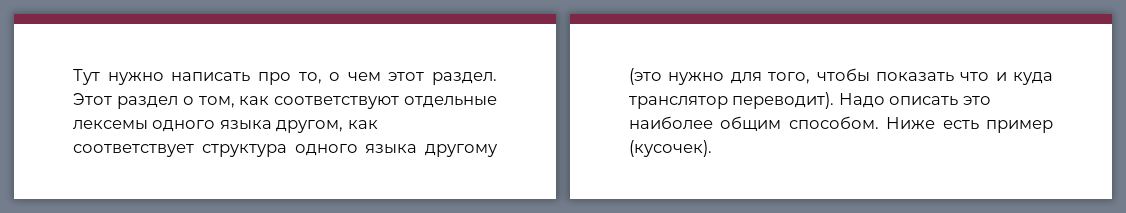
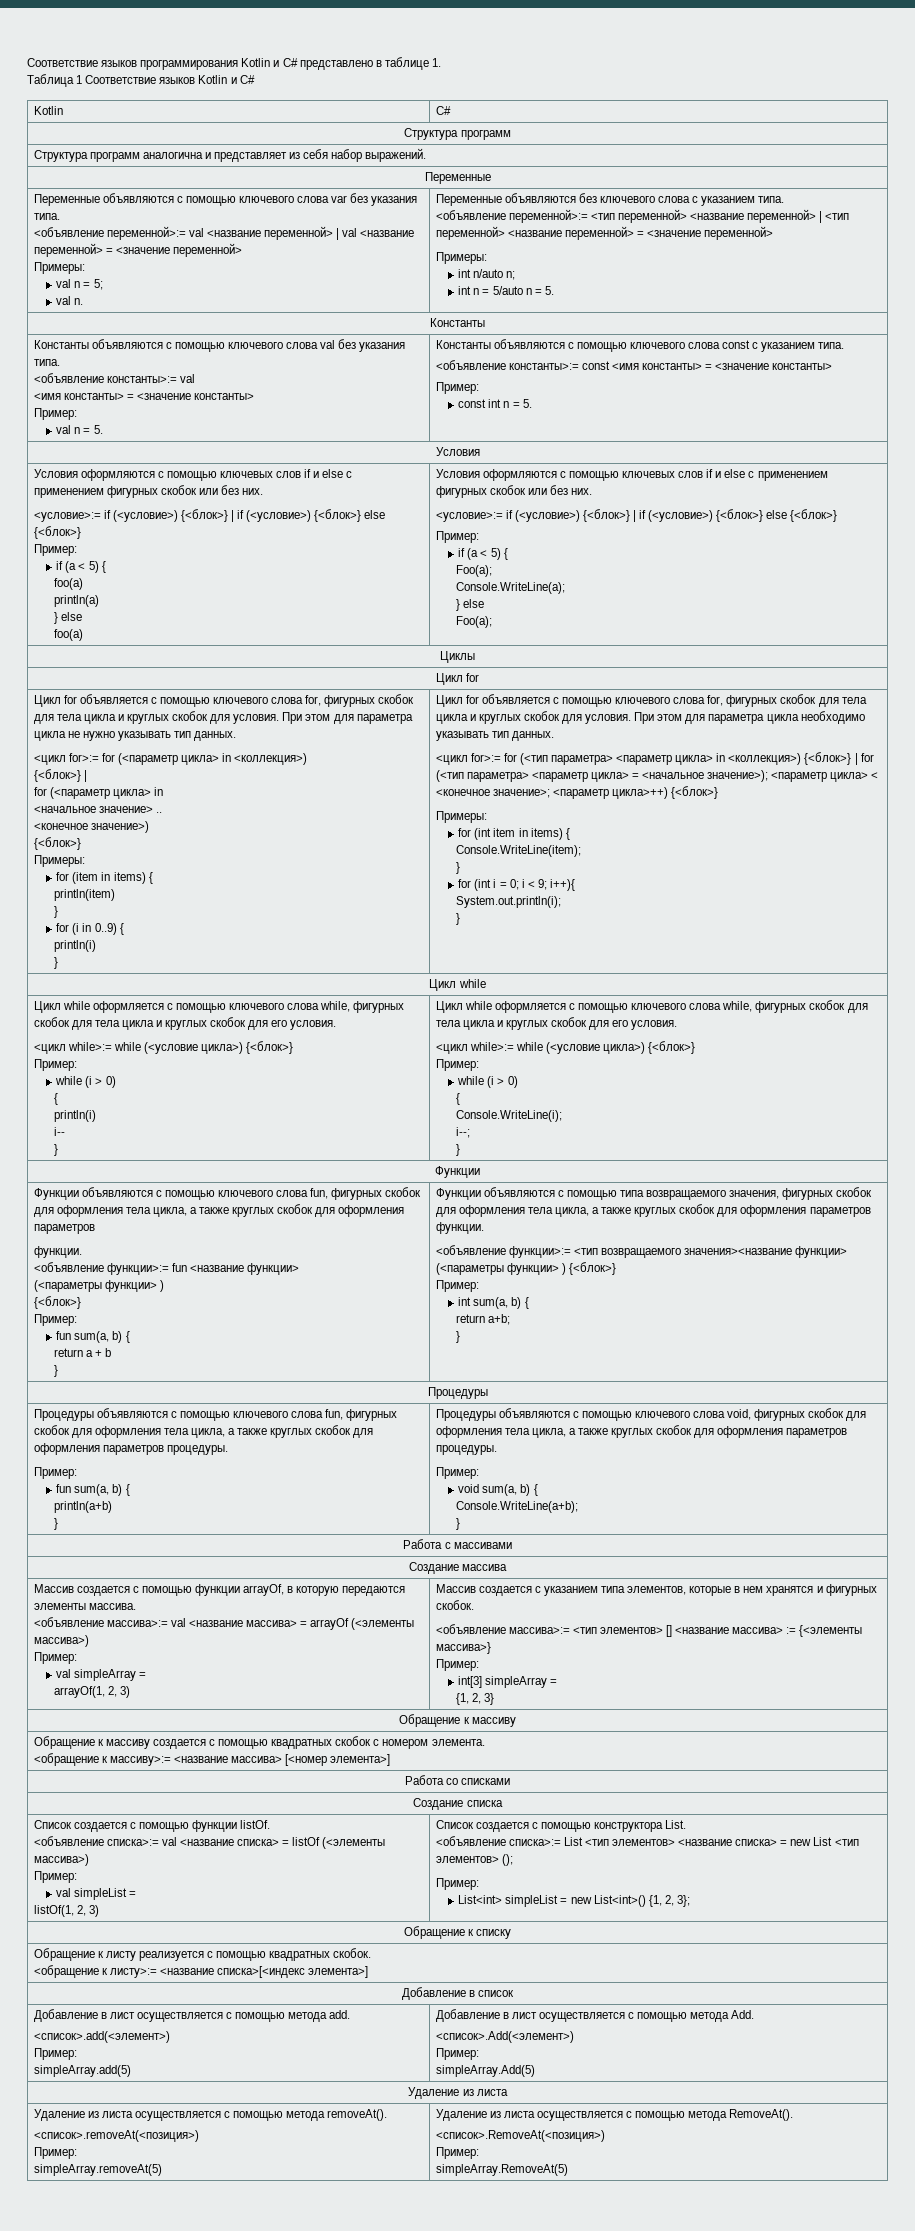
[73,69,497,85] [73,93,497,109] [73,120,378,133] [73,144,498,157] [629,68,1053,85] [629,92,991,109] [629,116,1053,133] [629,140,712,157] Тут нужно написать про то, о чем этот раздел. Этот раздел о том, как соответствуют отдельные лексемы одного языка другом, как соответствует структура одного языка другому (это нужно для того, чтобы показать что и куда транслятор переводит). Надо описать это наиболее общим способом. Ниже есть пример (кусочек). -> [27,57,441,70] [27,74,255,87] [33,106,63,115] [435,106,451,115] [404,128,511,140] [33,148,427,162] [424,172,491,184] [33,193,418,206] [33,213,60,220] [33,226,415,240] [33,243,242,257] [33,262,85,274] [56,279,103,290] [56,296,84,305] [435,193,785,206] [435,209,850,223] [435,226,774,240] [435,252,487,264] [458,269,516,280] [458,286,554,295] [430,318,485,327] [33,339,406,352] [33,359,60,366] [33,373,195,383] [33,393,254,400] [33,408,77,420] [56,425,103,434] [435,339,845,352] [435,360,833,370] [435,382,479,394] [458,399,532,408] [435,447,480,456] [33,469,353,481] [33,485,264,498] [33,509,386,522] [33,526,81,539] [33,544,77,556] [56,561,106,573] [53,578,83,590] [53,595,99,607] [53,612,82,624] [53,629,83,641] [435,469,828,481] [435,485,592,498] [435,509,838,522] [435,531,479,543] [458,548,508,560] [455,565,492,577] [455,582,565,594] [455,599,484,611] [455,616,492,628] [440,651,475,663] [435,673,480,685] [33,694,415,707] [33,711,413,724] [33,731,237,741] [33,753,308,765] [33,769,87,782] [33,787,163,799] [33,806,162,813] [33,821,149,833] [33,837,81,850] [33,855,85,867] [56,872,153,884] [53,889,115,901] [53,906,58,918] [56,923,124,935] [53,940,96,952] [53,957,58,969] [435,694,867,707] [435,711,865,724] [435,731,554,741] [435,752,874,765] [435,770,879,782] [435,786,718,799] [435,811,487,823] [458,828,570,840] [455,845,581,857] [455,862,460,874] [458,879,576,891] [455,896,561,908] [455,913,460,925] [429,979,486,991] [33,1001,405,1013] [33,1017,337,1030] [33,1041,294,1054] [33,1059,77,1071] [55,1076,116,1088] [53,1093,58,1105] [53,1110,96,1122] [53,1127,65,1136] [53,1144,58,1156] [435,1000,868,1013] [435,1017,678,1030] [435,1041,696,1054] [435,1059,479,1071] [457,1076,518,1088] [455,1093,460,1105] [455,1110,562,1122] [455,1127,470,1138] [455,1144,460,1156] [435,1166,480,1178] [33,1187,422,1200] [33,1204,405,1217] [33,1224,95,1234] [33,1246,82,1258] [33,1262,299,1275] [33,1280,164,1292] [33,1296,81,1309] [33,1314,77,1326] [56,1331,130,1343] [53,1348,111,1357] [53,1365,58,1377] [435,1187,873,1200] [435,1204,871,1217] [435,1222,484,1234] [435,1245,848,1258] [435,1262,616,1275] [435,1280,479,1292] [458,1297,529,1309] [455,1314,510,1325] [455,1331,460,1343] [427,1387,488,1399] [33,1408,398,1421] [33,1425,374,1438] [33,1443,228,1455] [33,1467,77,1479] [56,1484,130,1496] [53,1501,112,1513] [53,1518,58,1530] [435,1408,867,1421] [435,1425,848,1438] [435,1445,497,1455] [435,1467,479,1479] [458,1484,538,1496] [455,1501,578,1513] [455,1518,460,1530] [403,1539,512,1549] [408,1562,508,1574] [33,1584,406,1596] [33,1603,136,1610] [33,1617,415,1630] [33,1635,89,1647] [33,1652,77,1664] [56,1669,147,1681] [53,1686,130,1698] [435,1584,877,1596] [435,1600,474,1610] [435,1624,863,1637] [435,1642,491,1654] [435,1659,479,1671] [458,1676,558,1688] [455,1693,494,1705] [399,1714,516,1727] [33,1736,485,1749] [33,1753,391,1766] [404,1775,511,1785] [413,1798,503,1810] [33,1820,271,1832] [33,1836,386,1849] [33,1854,89,1866] [33,1871,77,1883] [56,1888,137,1900] [33,1905,99,1917] [435,1820,687,1832] [435,1836,859,1846] [435,1854,513,1866] [435,1878,479,1890] [458,1895,690,1907] [403,1926,512,1939] [33,1948,372,1961] [33,1965,369,1978] [401,1987,515,2000] [33,2009,351,2022] [33,2031,170,2043] [33,2048,77,2060] [33,2065,131,2077] [435,2009,755,2022] [435,2031,574,2043] [435,2048,479,2060] [435,2065,535,2077] [408,2087,508,2099] [33,2109,388,2121] [33,2130,199,2142] [33,2147,77,2159] [33,2164,162,2176] [435,2109,794,2121] [435,2130,605,2142] [435,2147,479,2159] [435,2164,568,2176] Соответствие языков программирования Kotlin и C# представлено в таблице 1. // Таблица 1 Соответствие языков Kotlin и C# // Kotlin | C# // Структура программ // Структура программ аналогична и представляет из себя набор выражений. // Переменные // Переменные объявляются с помощью ключевого слова var без указания типа. // <объявление переменной>:= val <название переменной> | val <название переменной> = <значение переменной> // Примеры: // val n = 5; // val n. | Переменные объявляются без ключевого слова с указанием типа. // <объявление переменной>:= <тип переменной> <название переменной> | <тип переменной> <название переменной> = <значение переменной> // Примеры: // int n/auto n; // int n = 5/auto n = 5. // Константы // Константы объявляются с помощью ключевого слова val без указания типа. // <объявление константы>:= val // <имя константы> = <значение константы> // Пример: // val n = 5. | Константы объявляются с помощью ключевого слова const c указанием типа. // <объявление константы>:= const <имя константы> = <значение константы> // Пример: // const int n = 5. // Условия // Условия оформляются с помощью ключевых слов if и else с применением фигурных скобок или без них. // <условие>:= if (<условие>) {<блок>} | if (<условие>) {<блок>} else {<блок>} // Пример: // if (a < 5) { // foo(a) // println(a) // } else // foo(a) | Условия оформляются с помощью ключевых слов if и else с применением фигурных скобок или без них. // <условие>:= if (<условие>) {<блок>} | if (<условие>) {<блок>} else {<блок>} // Пример: // if (a < 5) { // Foo(a); // Console.WriteLine(a); // } else // Foo(a); // Циклы // Цикл for // Цикл for объявляется с помощью ключевого слова for, фигурных скобок для тела цикла и круглых скобок для условия. При этом для параметра цикла не нужно указывать тип данных. // <цикл for>:= for (<параметр цикла> in <коллекция>) // {<блок>} | // for (<параметр цикла> in // <начальное значение> .. // <конечное значение>) // {<блок>} // Примеры: // for (item in items) { // println(item) // } // for (i in 0..9) { // println(i) // } | Цикл for объявляется с помощью ключевого слова for, фигурных скобок для тела цикла и круглых скобок для условия. При этом для параметра цикла необходимо указывать тип данных. // <цикл for>:= for (<тип параметра> <параметр цикла> in <коллекция>) {<блок>} | for (<тип параметра> <параметр цикла> = <начальное значение>); <параметр цикла> < <конечное значение>; <параметр цикла>++) {<блок>} // Примеры: // for (int item in items) { // Console.WriteLine(item); // } // for (int i = 0; i < 9; i++){ // System.out.println(i); // } // Цикл while // Цикл while оформляется с помощью ключевого слова while, фигурных скобок для тела цикла и круглых скобок для его условия. // <цикл while>:= while (<условие цикла>) {<блок>} // Пример: // while (i > 0) // { // println(i) // i-- // } | Цикл while оформляется с помощью ключевого слова while, фигурных скобок для тела цикла и круглых скобок для его условия. // <цикл while>:= while (<условие цикла>) {<блок>} // Пример: // while (i > 0) // { // Console.WriteLine(i); // i--; // } // Функции // Функции объявляются с помощью ключевого слова fun, фигурных скобок для оформления тела цикла, а также круглых скобок для оформления параметров // функции. // <объявление функции>:= fun <название функции> // (<параметры функции> ) // {<блок>} // Пример: // fun sum(a, b) { // return a + b // } | Функции объявляются с помощью типа возвращаемого значения, фигурных скобок для оформления тела цикла, а также круглых скобок для оформления параметров функции. // <объявление функции>:= <тип возвращаемого значения><название функции> (<параметры функции> ) {<блок>} // Пример: // int sum(a, b) { // return a+b; // } // Процедуры // Процедуры объявляются с помощью ключевого слова fun, фигурных скобок для оформления тела цикла, а также круглых скобок для оформления параметров процедуры. // Пример: // fun sum(a, b) { // println(a+b) // } | Процедуры объявляются с помощью ключевого слова void, фигурных скобок для оформления тела цикла, а также круглых скобок для оформления параметров процедуры. // Пример: // void sum(a, b) { // Console.WriteLine(a+b); // } // Работа с массивами // Создание массива // Массив создается с помощью функции arrayOf, в которую передаются элементы массива. // <объявление массива>:= val <название массива> = arrayOf (<элементы массива>) // Пример: // val simpleArray = // arrayOf(1, 2, 3) | Массив создается с указанием типа элементов, которые в нем хранятся и фигурных скобок. // <объявление массива>:= <тип элементов> [] <название массива> := {<элементы массива>} // Пример: // int[3] simpleArray = // {1, 2, 3} // Обращение к массиву // Обращение к массиву создается с помощью квадратных скобок с номером элемента. // <обращение к массиву>:= <название массива> [<номер элемента>] // Работа со списками // Создание списка // Список создается с помощью функции listOf. // <объявление списка>:= val <название списка> = listOf (<элементы массива>) // Пример: // val simpleList = // listOf(1, 2, 3) | Список создается с помощью конструктора List. // <объявление списка>:= List <тип элементов> <название списка> = new List <тип элементов> (); // Пример: // List<int> simpleList = new List<int>() {1, 2, 3}; // Обращение к списку // Обращение к листу реализуется с помощью квадратных скобок. // <обращение к листу>:= <название списка>[<индекс элемента>] // Добавление в список // Добавление в лист осуществляется с помощью метода add. // <список>.add(<элемент>) // Пример: // simpleArray.add(5) | Добавление в лист осуществляется с помощью метода Add. // <список>.Add(<элемент>) // Пример: // simpleArray.Add(5) // Удаление из листа // Удаление из листа осуществляется с помощью метода removeAt(). // <список>.removeAt(<позиция>) // Пример: // simpleArray.removeAt(5) | Удаление из листа осуществляется с помощью метода RemoveAt(). // <список>.RemoveAt(<позиция>) // Пример: // simpleArray.RemoveAt(5)

